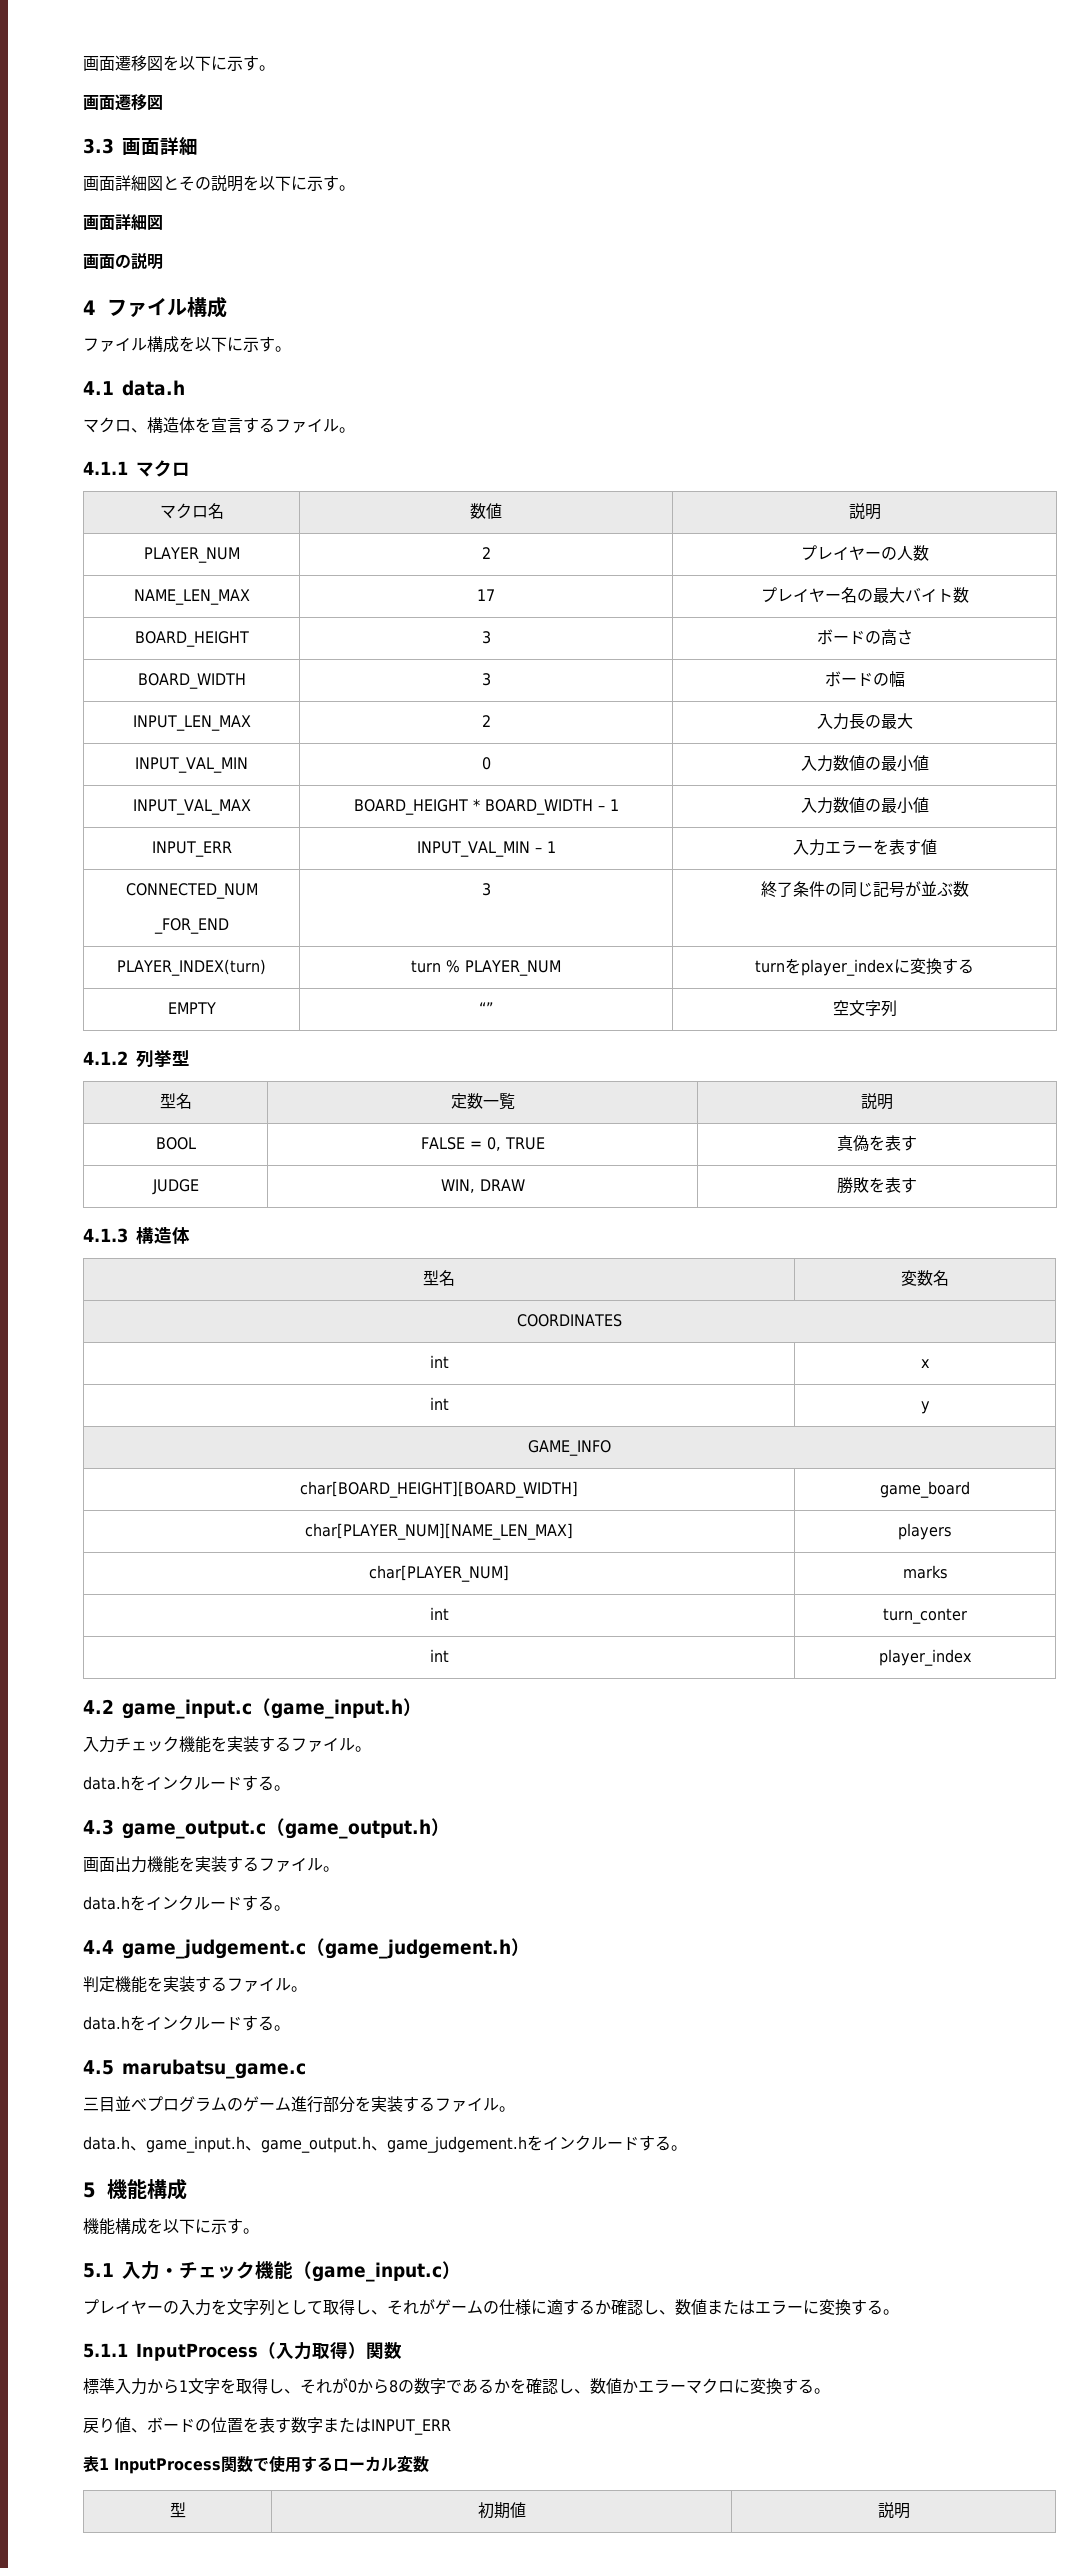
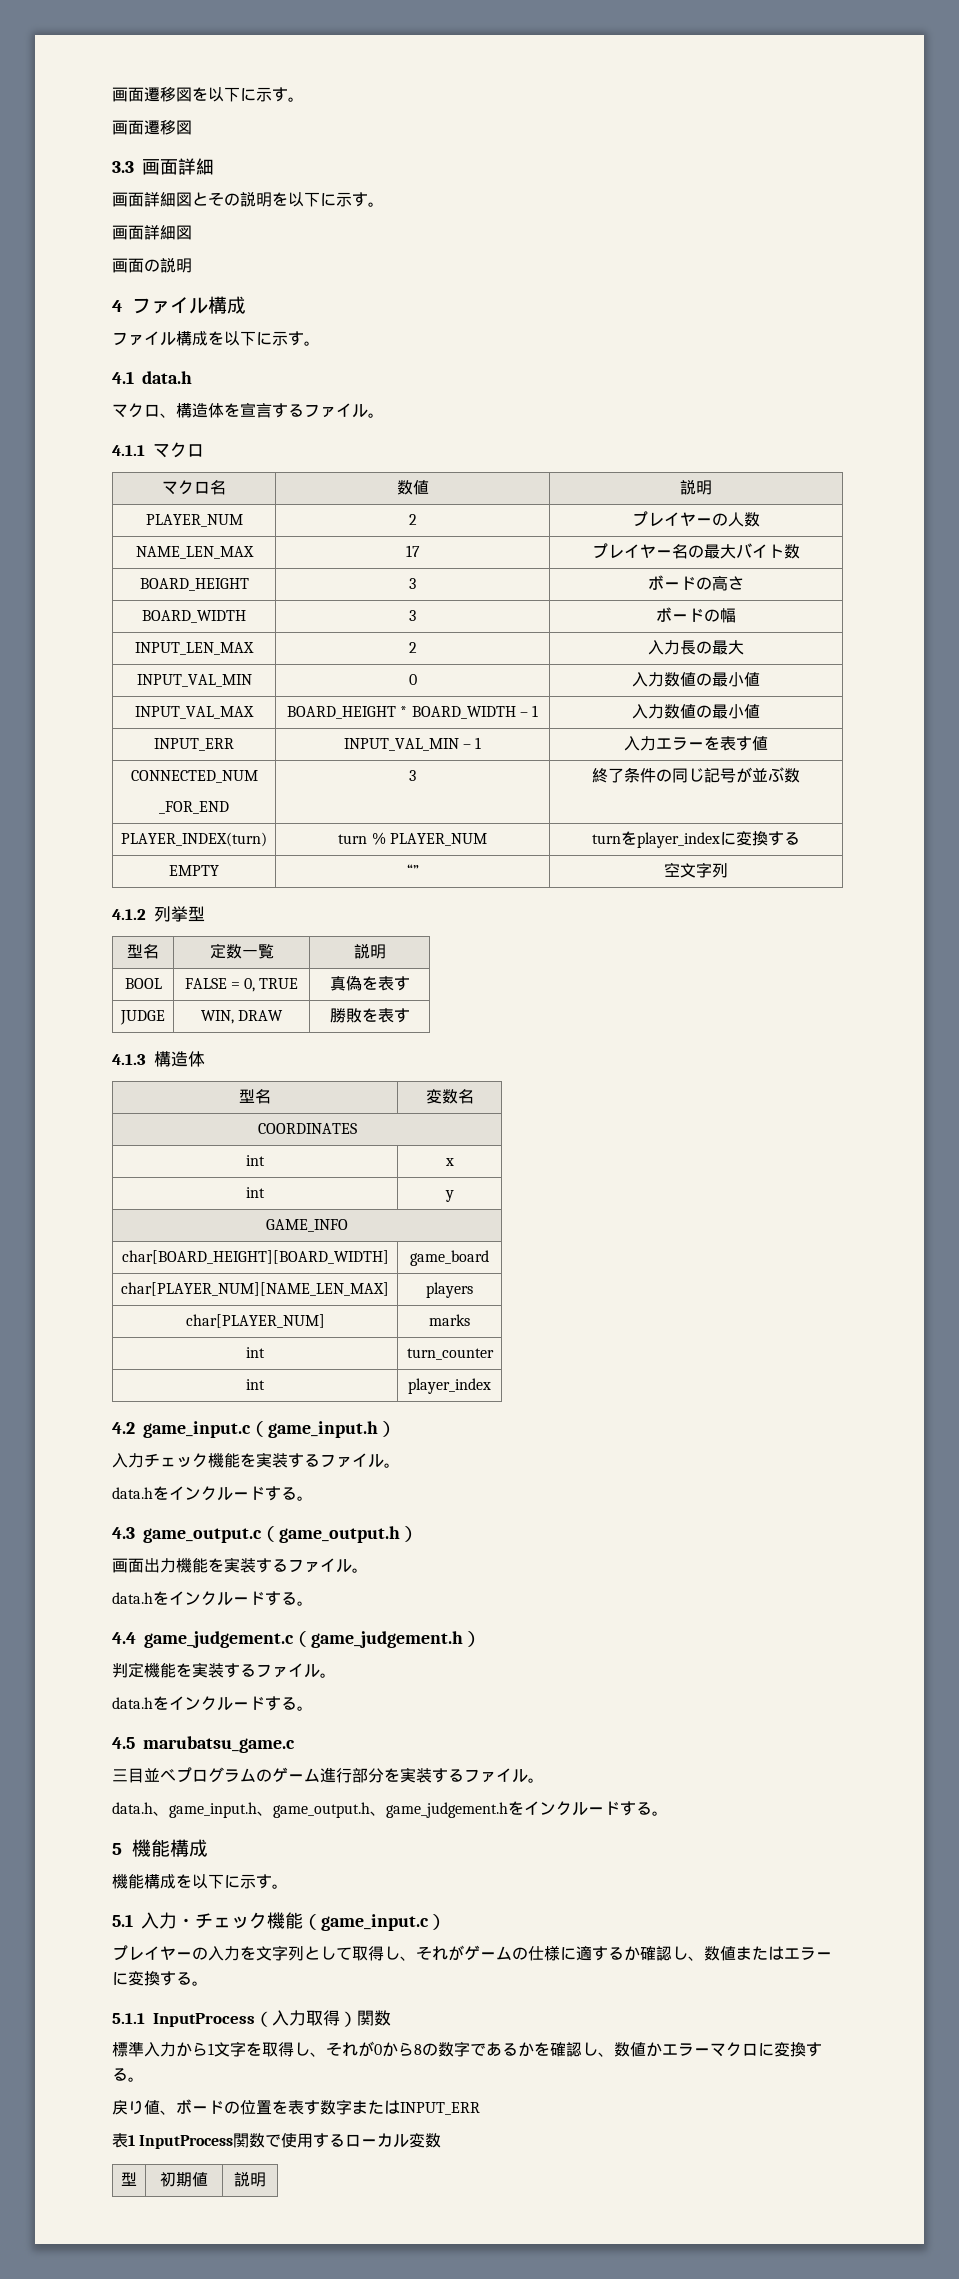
[883,1608,967,1624] turn_conter -> [406,1348,494,1360] turn_counter

